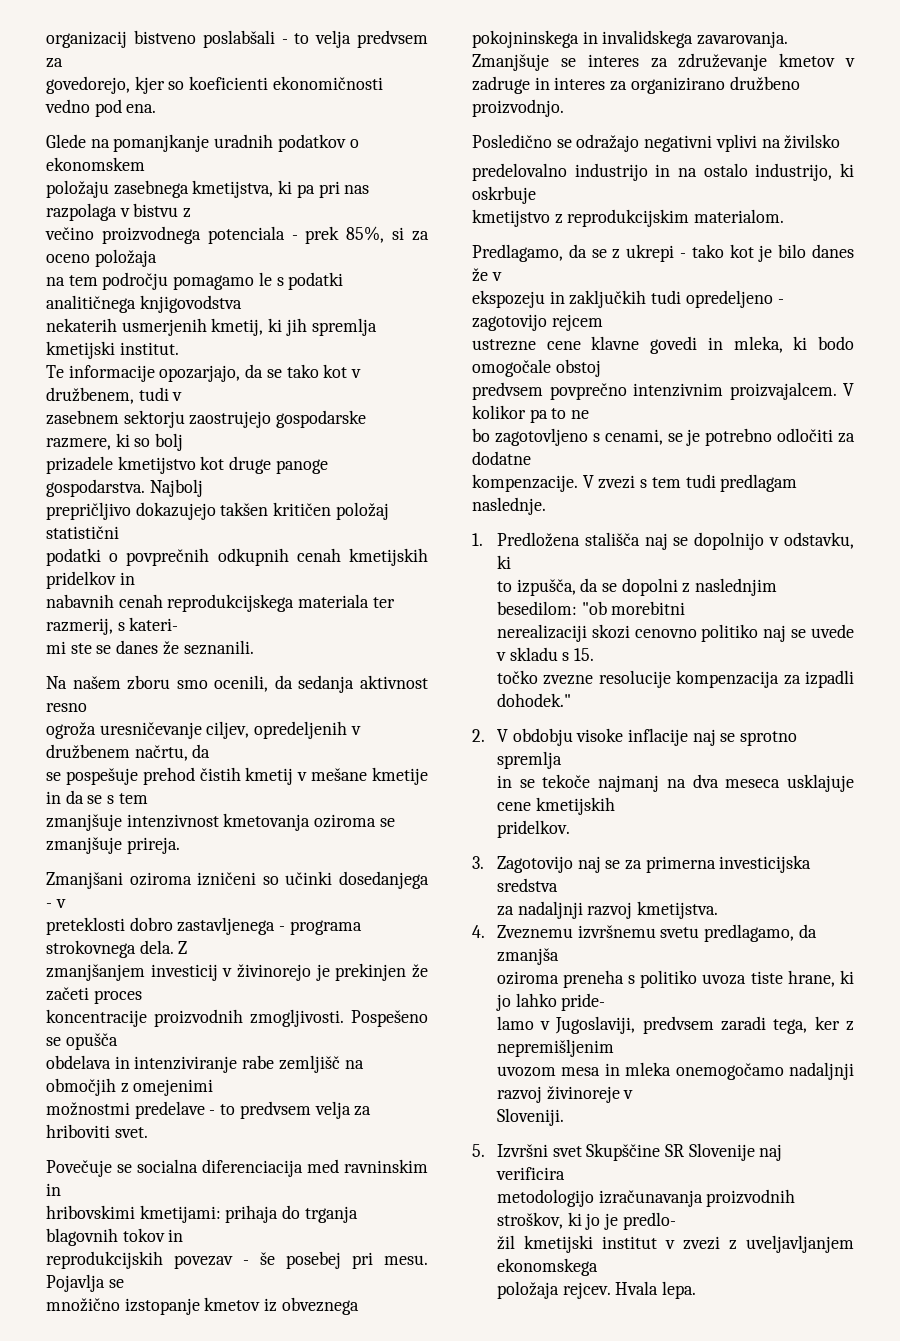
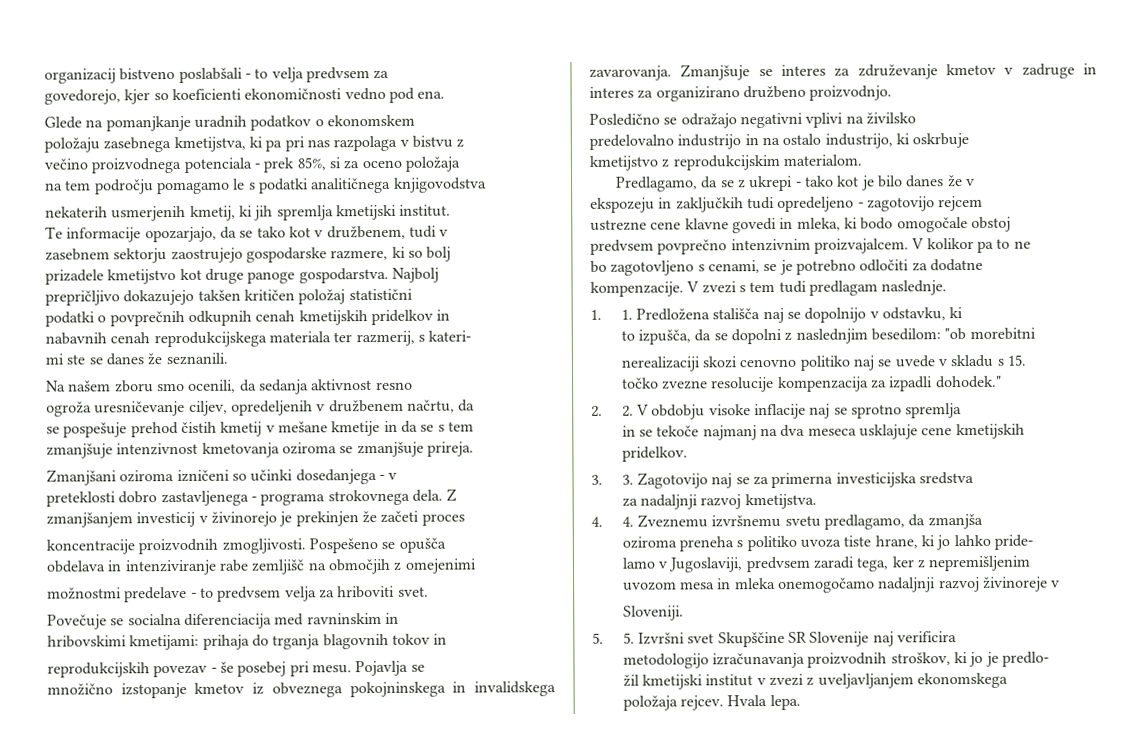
(483, 539) none -> [620,309,633,320] 1.
(485, 735) none -> [621,405,634,417] 2.
(484, 862) none -> [621,474,634,485] 3.
(485, 931) none -> [621,516,634,527] 4.
(485, 1150) none -> [622,632,635,644] 5.

